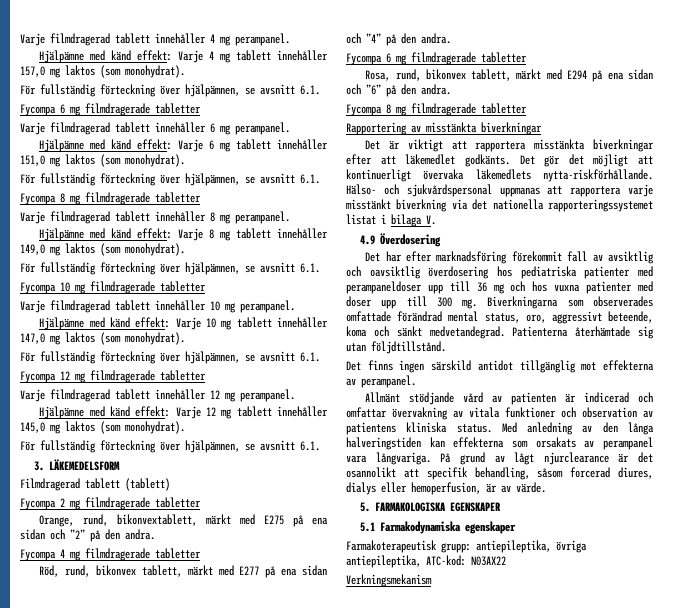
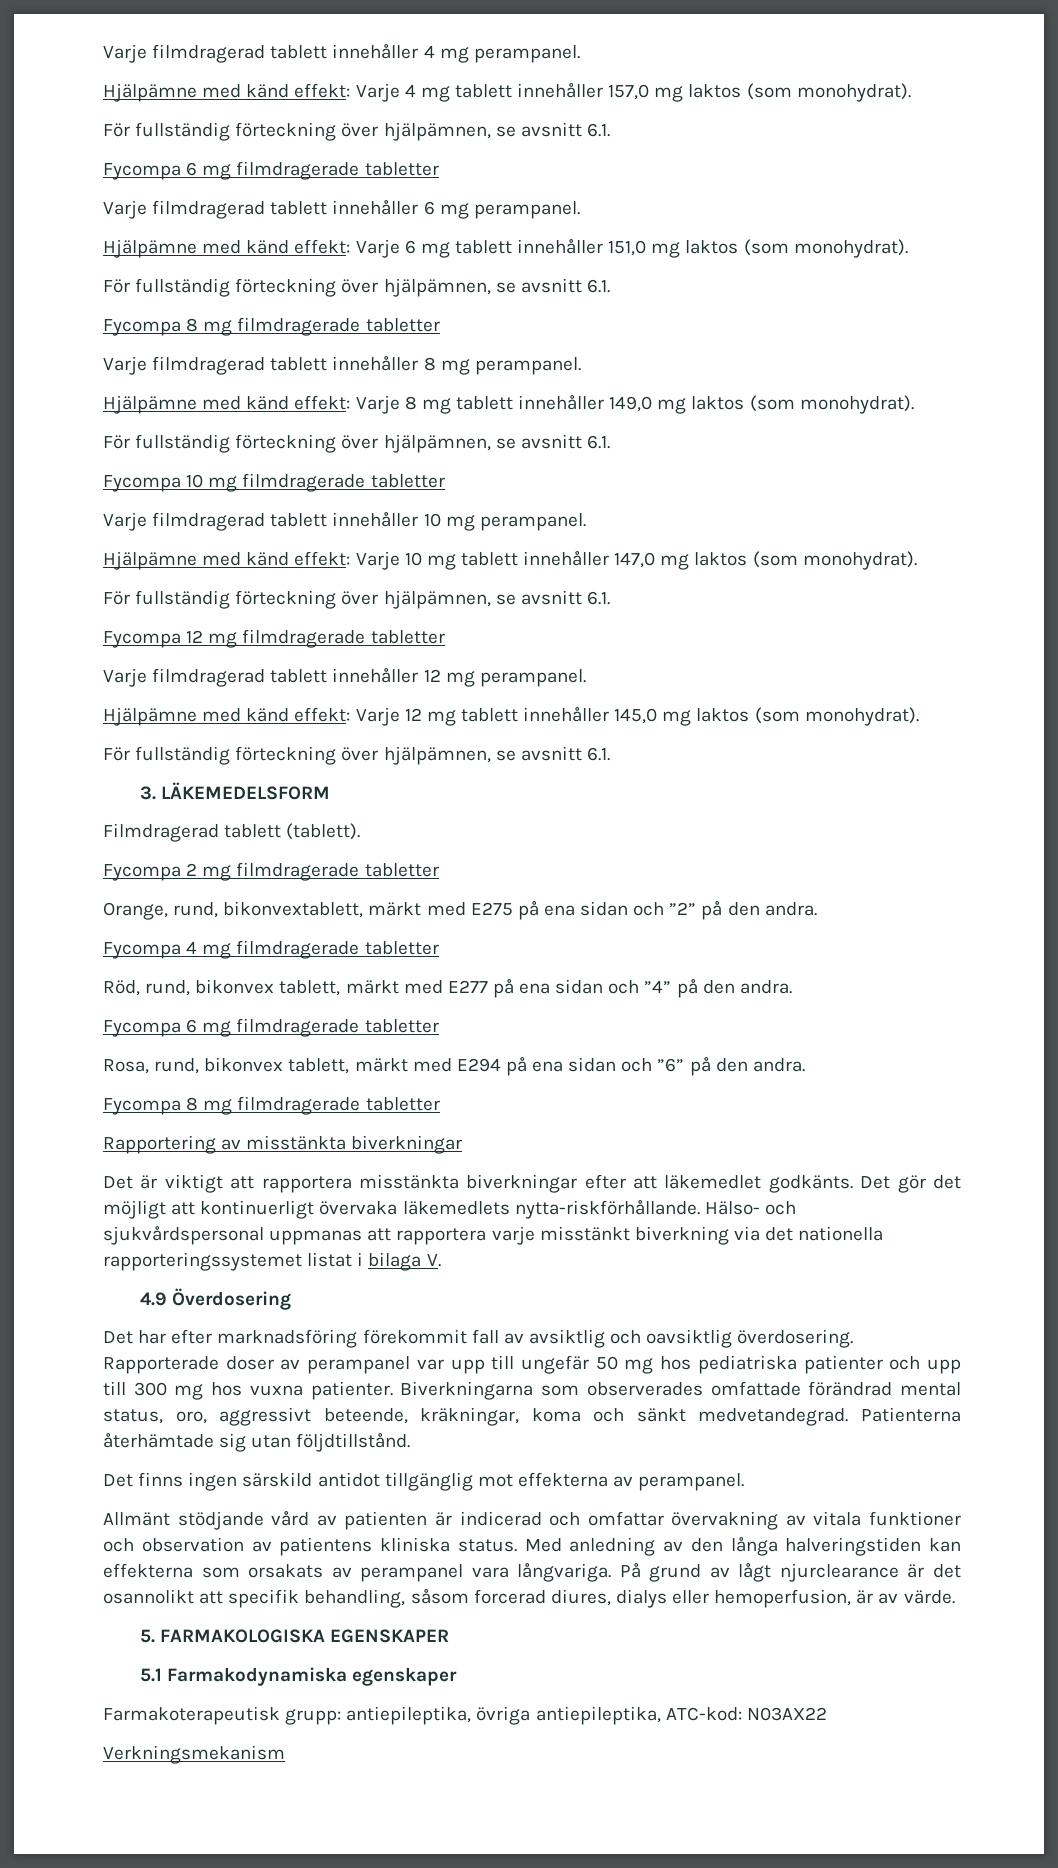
[125,478,170,491] (tablett) -> [286,823,361,840] (tablett).
[428,266,653,279] [346,281,653,294] [346,296,478,309] överdosering hos pediatriska patienter med perampaneldoser upp till 36 mg och hos vuxna patienter med doser upp till 300 mg. -> [737,1329,854,1348] [103,1355,961,1374] [103,1381,393,1400] överdosering. Rapporterade doser av perampanel var upp till ungefär 50 mg hos pediatriska patienter och upp till 300 mg hos vuxna patienter.
(653, 317) none -> [420,1407,520,1426] kräkningar,

